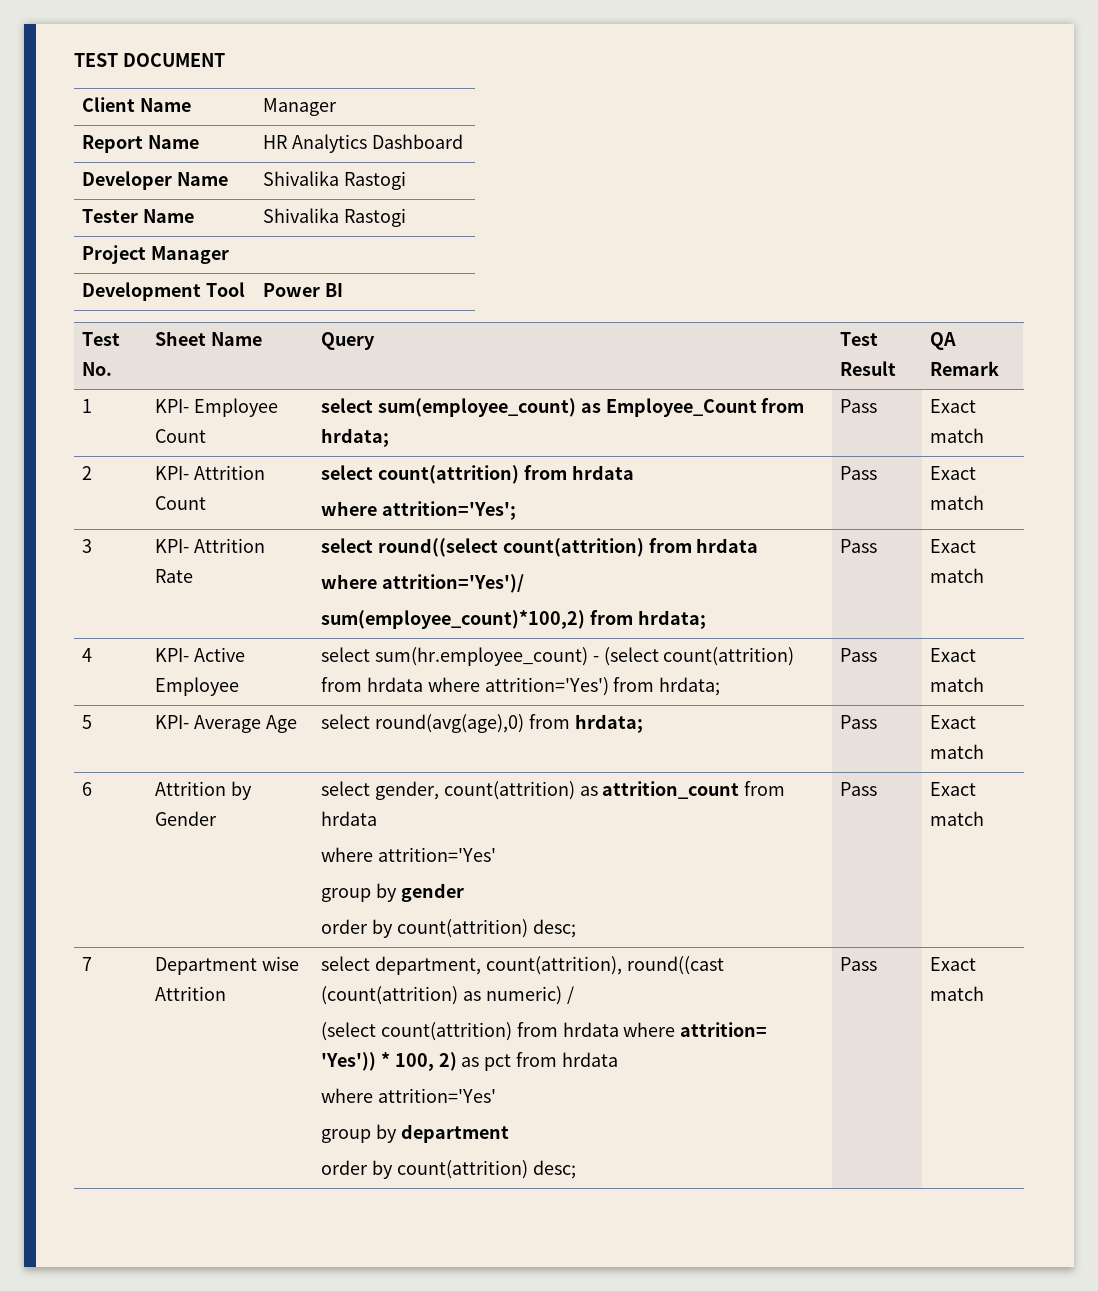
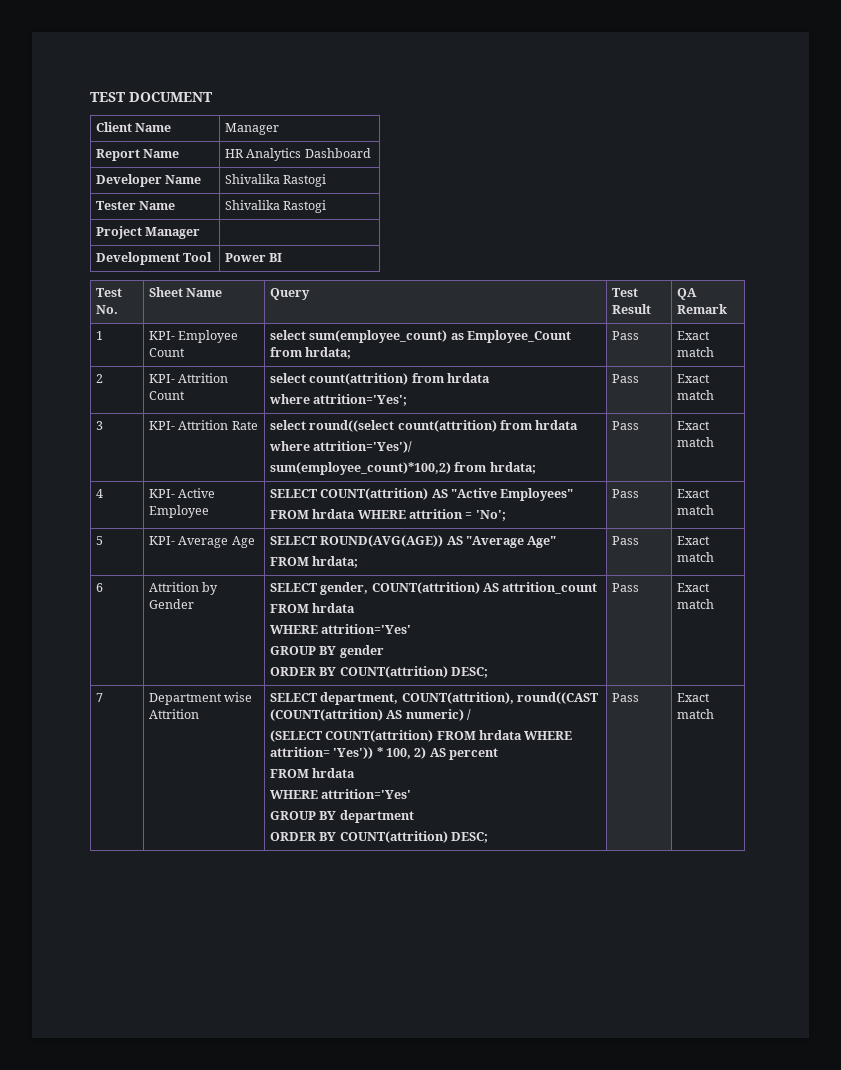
[320,647,795,666] [320,677,721,696] select sum(hr.employee_count) - (select count(attrition) from hrdata where attrition='Yes') from hrdata; -> [269,488,574,501] [269,509,506,521] SELECT COUNT(attrition) AS "Active Employees" // FROM hrdata WHERE attrition = 'No';
[320,714,570,733] select round(avg(age),0) from -> [269,535,557,548] [269,557,309,566] SELECT ROUND(AVG(AGE)) AS "Average Age" // FROM
[320,781,598,800] select gender, count(attrition) as -> [269,582,500,595] SELECT gender, COUNT(attrition) AS
[744,781,786,796] [320,811,377,826] [320,847,496,862] [320,883,397,902] from hrdata // where attrition='Yes' // group by -> [269,603,356,613] [269,624,412,634] [269,646,337,655] // FROM hrdata // WHERE attrition='Yes' // GROUP BY
[320,919,576,938] order by count(attrition) desc; -> [269,666,489,678] ORDER BY COUNT(attrition) DESC;
[320,956,724,975] [320,986,574,1005] [320,1022,676,1041] select department, count(attrition), round((cast (count(attrition) as numeric) / // (select count(attrition) from hrdata where -> [269,692,600,705] [269,709,472,721] [269,730,573,742] SELECT department, COUNT(attrition), round((CAST (COUNT(attrition) AS numeric) / // (SELECT COUNT(attrition) FROM hrdata WHERE
[461,1052,618,1071] [320,1088,496,1103] [320,1124,397,1143] as pct from hrdata // where attrition='Yes' // group by -> [429,748,499,760] [269,768,356,778] [269,789,412,799] [269,811,337,820] AS percent // FROM hrdata // WHERE attrition='Yes' // GROUP BY
[320,1160,576,1179] order by count(attrition) desc; -> [269,831,489,843] ORDER BY COUNT(attrition) DESC;

